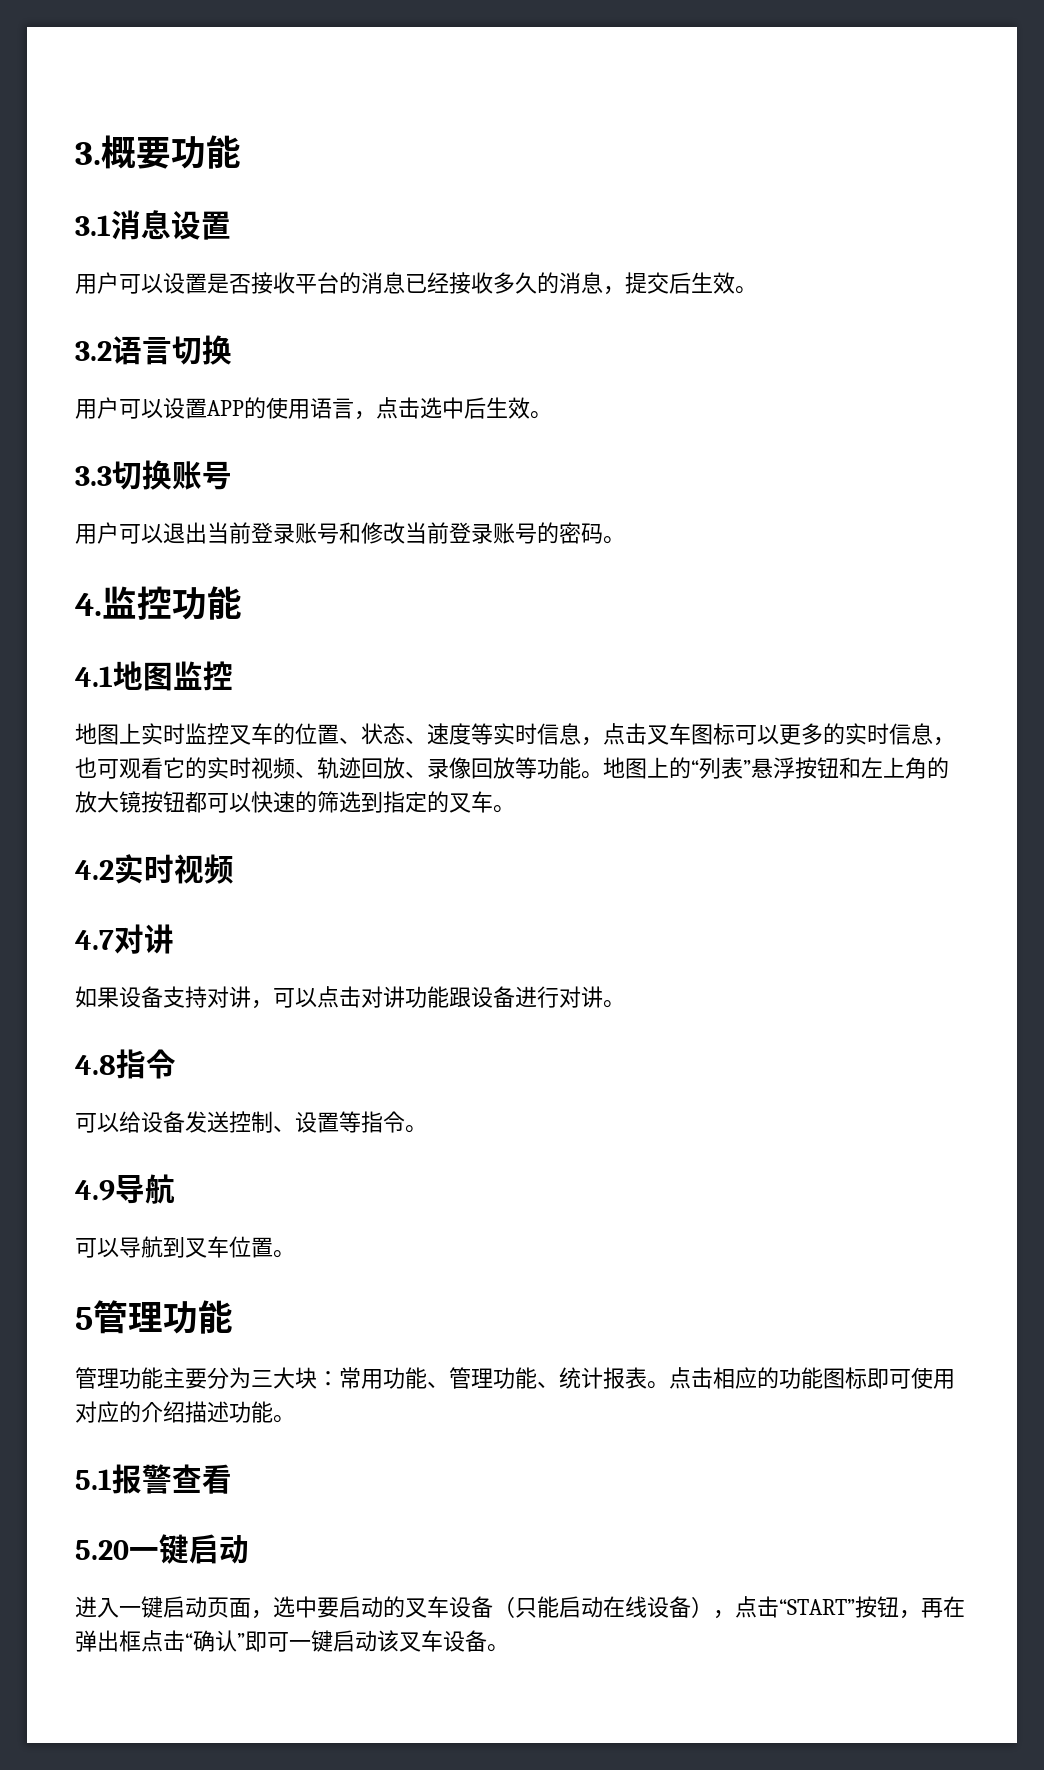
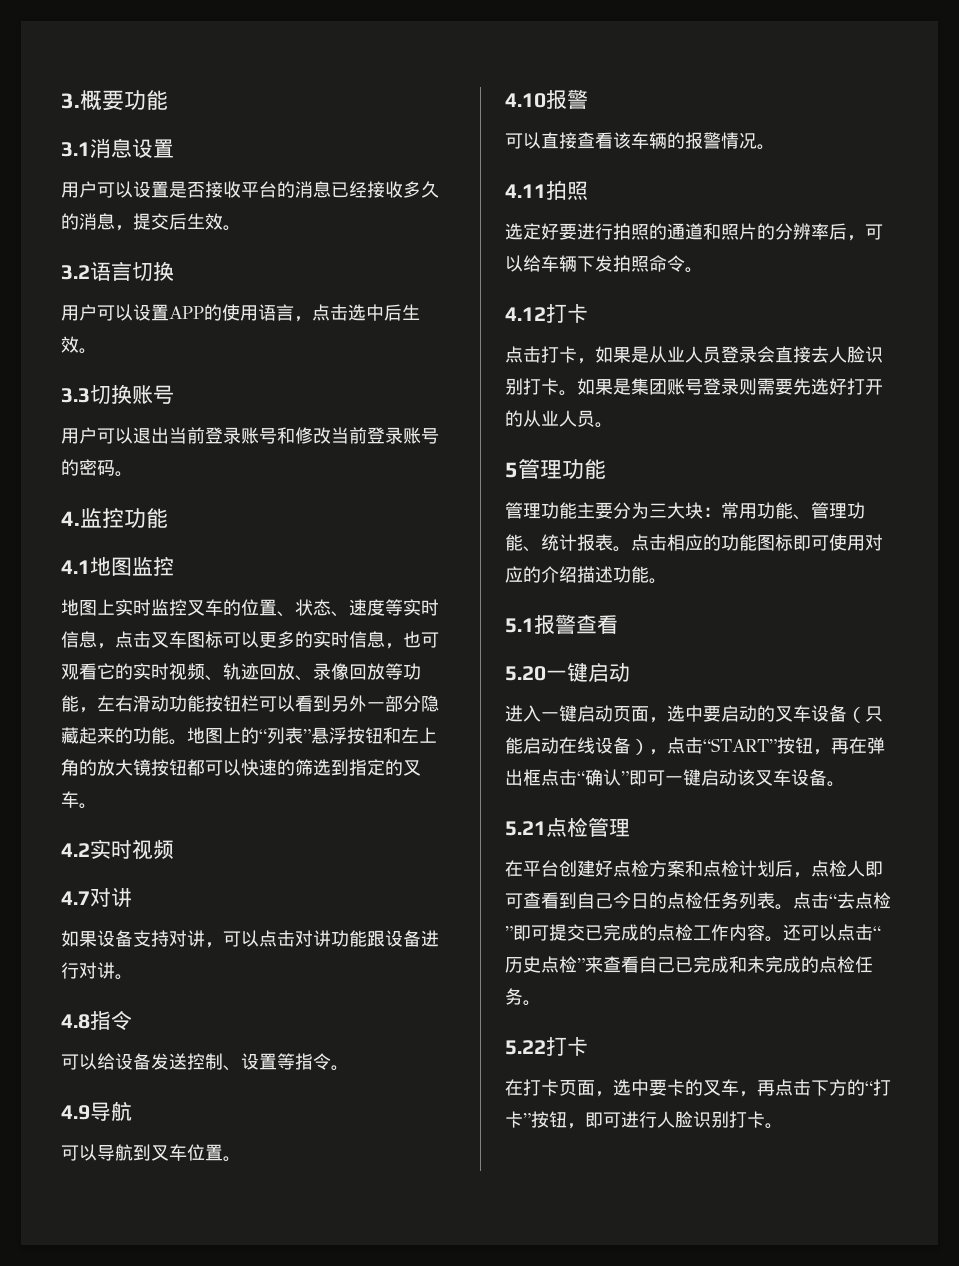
(581, 768) none -> [79,695,439,713] [61,727,169,744] ，左右滑动功能按钮栏可以看到另外一部分隐藏起来的功能
(295, 1254) none -> [505,89,588,110] [505,132,775,150] [505,180,588,200] [505,223,883,241] [505,255,703,273] [505,304,588,323] [505,346,883,364] [505,378,883,396] [505,410,613,428] // 4.10报警 // 可以直接查看该车辆的报警情况。 // 4.11拍照 // 选定好要进行拍照的通道和照片的分辨率后，可以给车辆下发拍照命令。 // 4.12打卡 // 点击打卡，如果是从业人员登录会直接去人脸识别打卡。如果是集团账号登录则需要先选好打开的从业人员。
(509, 1648) none -> [505,817,630,837] [505,860,883,878] [505,892,891,910] [505,924,881,942] [505,956,873,973] [505,988,541,1006] [505,1037,588,1056] [505,1079,891,1097] [505,1111,783,1129] // 5.21点检管理 // 在平台创建好点检方案和点检计划后，点检人即可查看到自己今日的点检任务列表。点击“去点检”即可提交已完成的点检工作内容。还可以点击“历史点检”来查看自己已完成和未完成的点检任务。 // 5.22打卡 // 在打卡页面，选中要卡的叉车，再点击下方的“打卡”按钮，即可进行人脸识别打卡。

